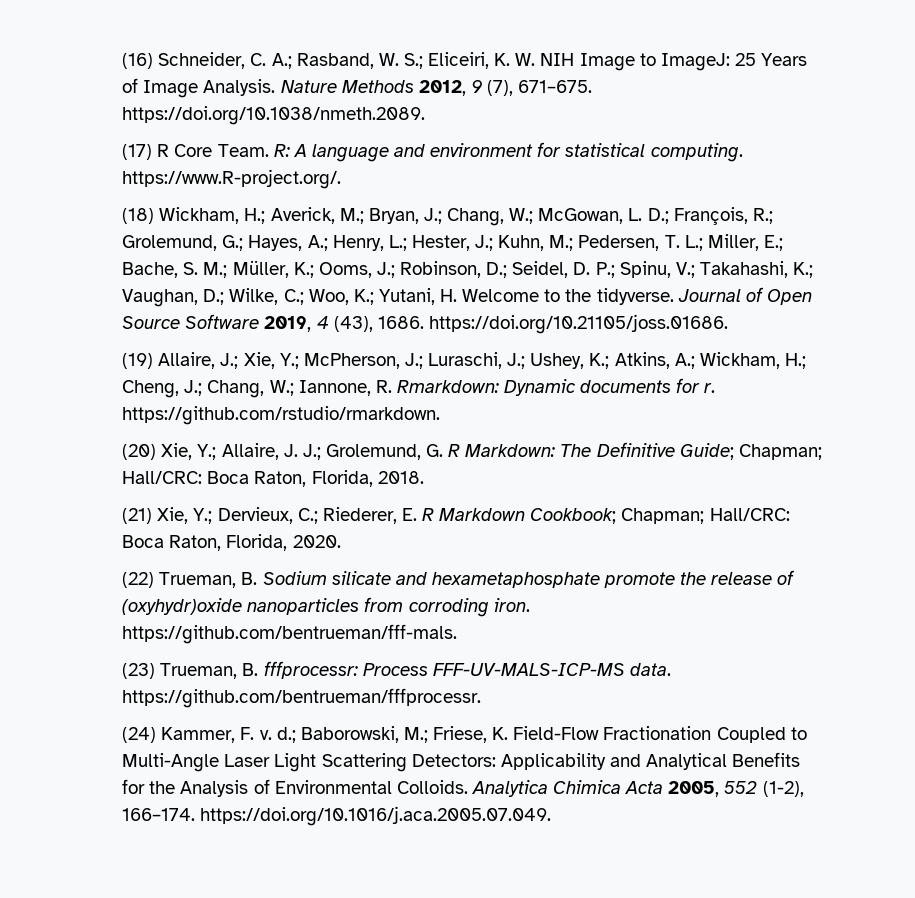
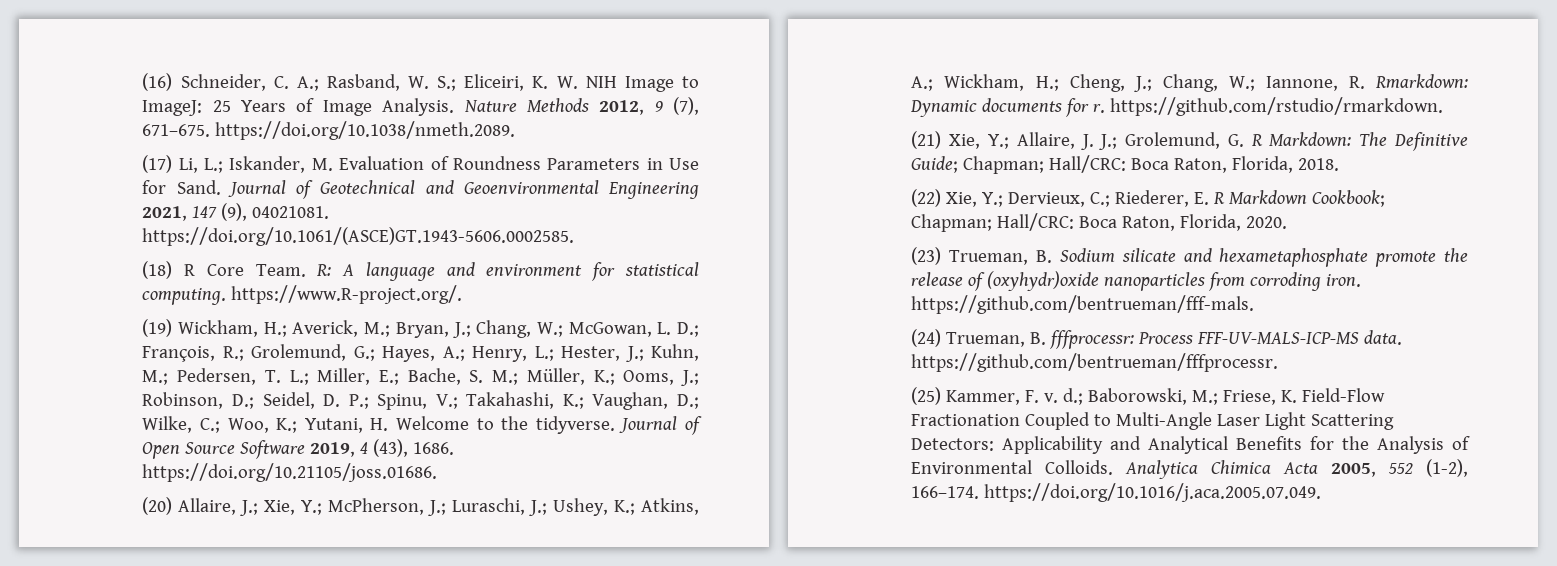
(153, 152) none -> [178,156,699,173] [142,180,699,199] [142,203,330,221] [142,227,575,246] [142,261,173,279] Li, L.; Iskander, M. Evaluation of Roundness Parameters in Use for Sand. Journal of Geotechnical and Geoenvironmental Engineering 2021, 147 (9), 04021081. https://doi.org/10.1061/(ASCE)GT.1943-5606.0002585. // (18)
[122,208,155,224] (18) -> [142,319,173,337] (19)
[122,353,154,369] (19) -> [142,497,173,515] (20)
[122,444,157,460] (20) -> [911,131,942,149] (21)
[122,508,153,524] (21) -> [911,189,942,207] (22)
[122,572,155,588] (22) -> [911,247,942,265] (23)
[122,663,156,679] (23) -> [911,329,942,347] (24)
[122,727,157,743] (24) -> [911,387,942,405] (25)

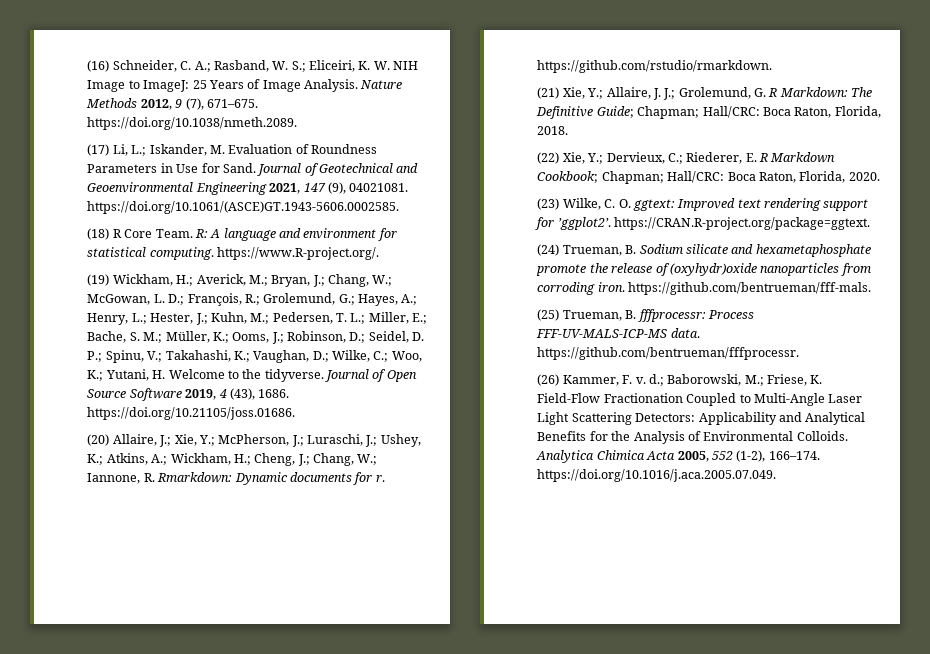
(942, 256) none -> [562,198,869,211] [535,217,871,230] [537,244,560,256] Wilke, C. O. ggtext: Improved text rendering support for ’ggplot2’. https://CRAN.R-project.org/package=ggtext. // (24)
[911,329,942,347] (24) -> [537,309,560,321] (25)
[911,387,942,405] (25) -> [537,374,560,386] (26)

